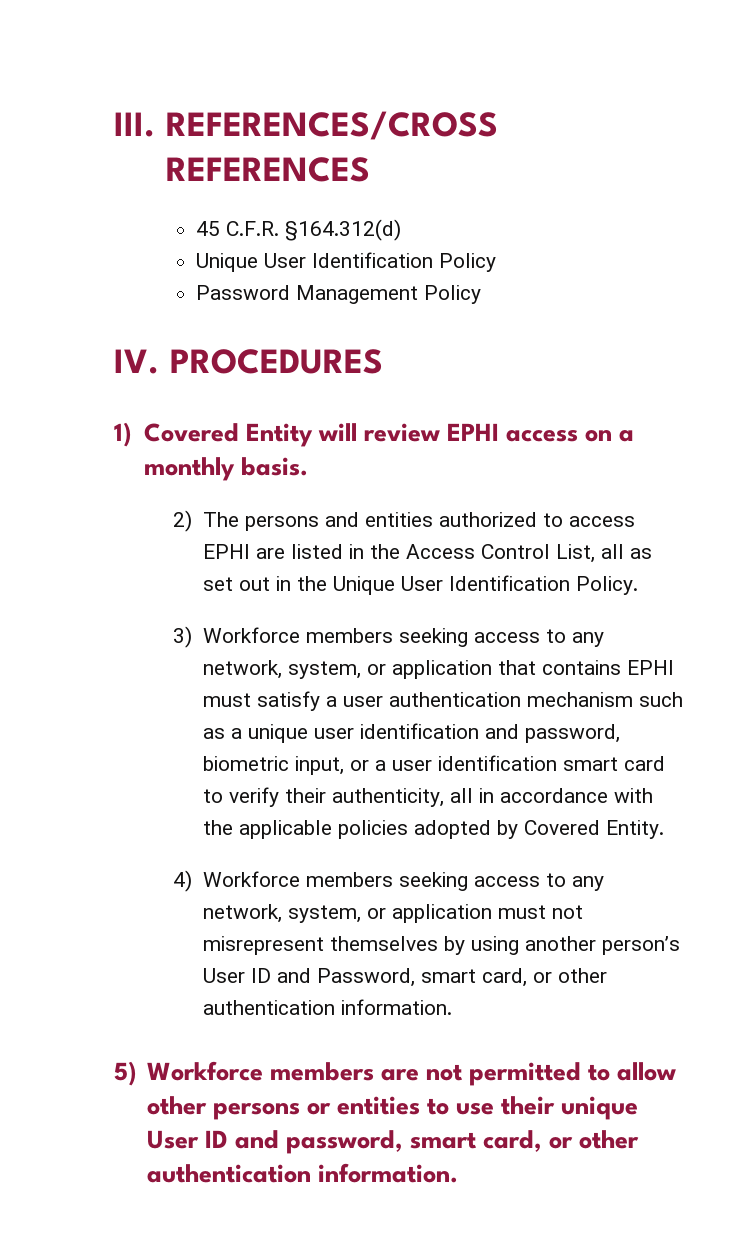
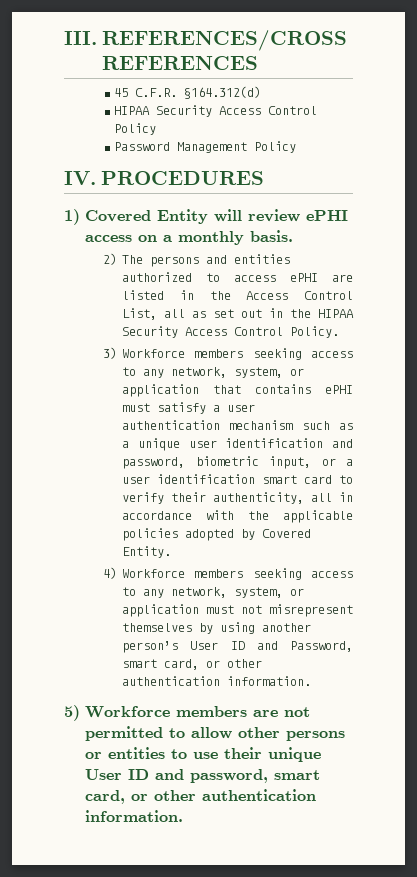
[196,252,434,272] Unique User Identification -> [114,105,318,117] HIPAA Security Access Control
[446,423,499,441] EPHI -> [306,210,349,221] ePHI
[202,544,250,559] EPHI -> [289,273,318,282] ePHI
[332,575,570,595] Unique User Identification -> [318,309,354,318] [121,326,283,338] HIPAA Security Access Control
[626,660,674,675] EPHI -> [325,385,353,394] ePHI

